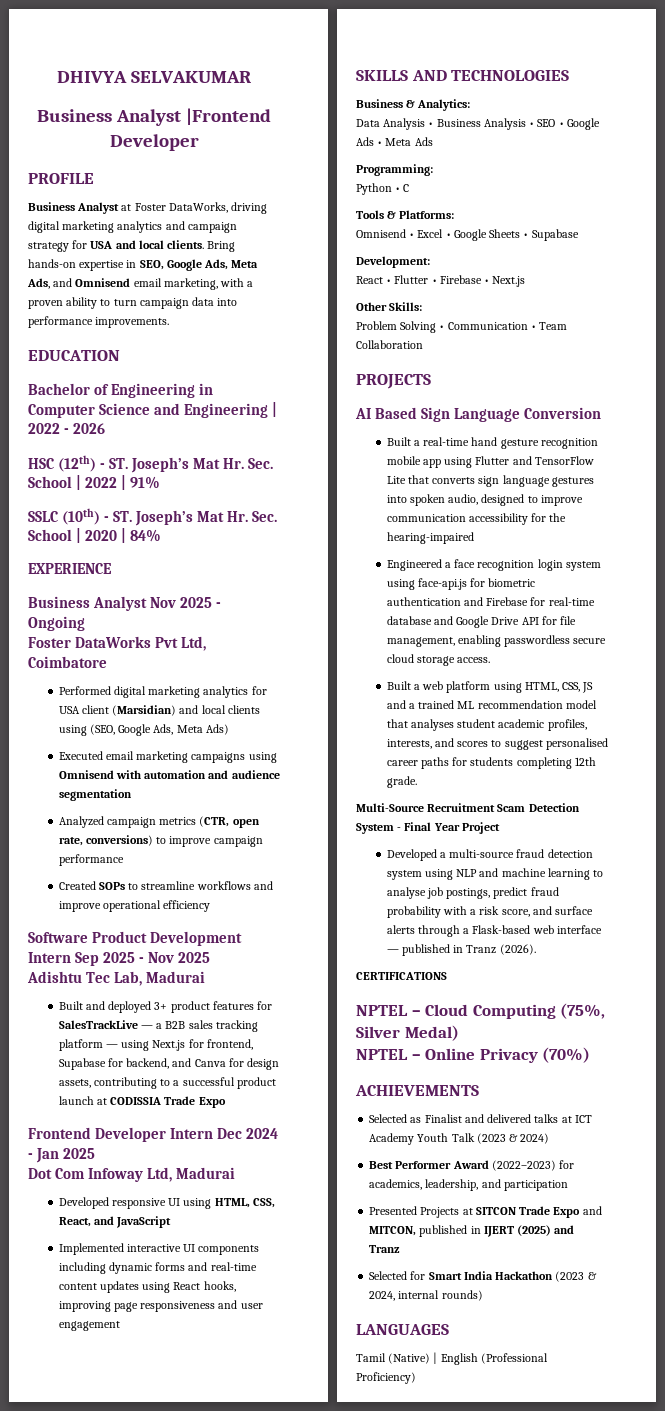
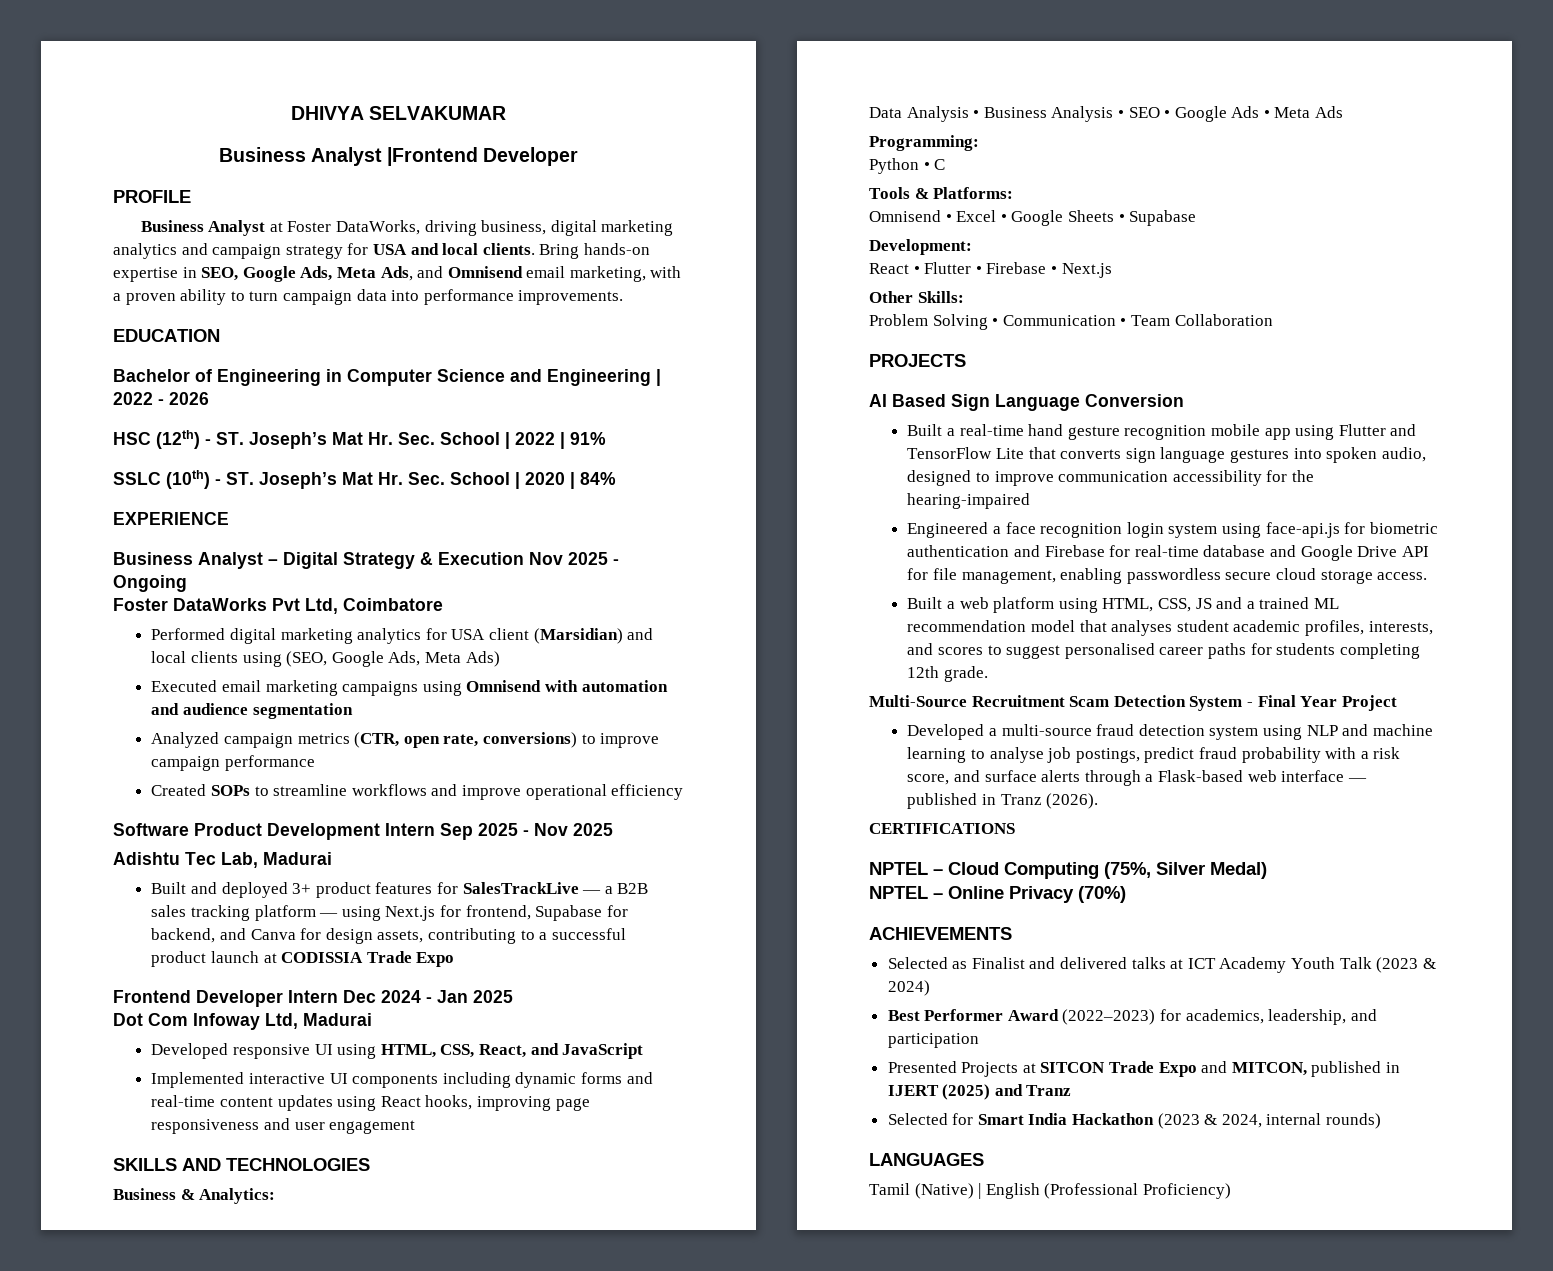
(268, 208) none -> [481,220,547,235] business,
(148, 603) none -> [268,552,524,569] – Digital Strategy & Execution

